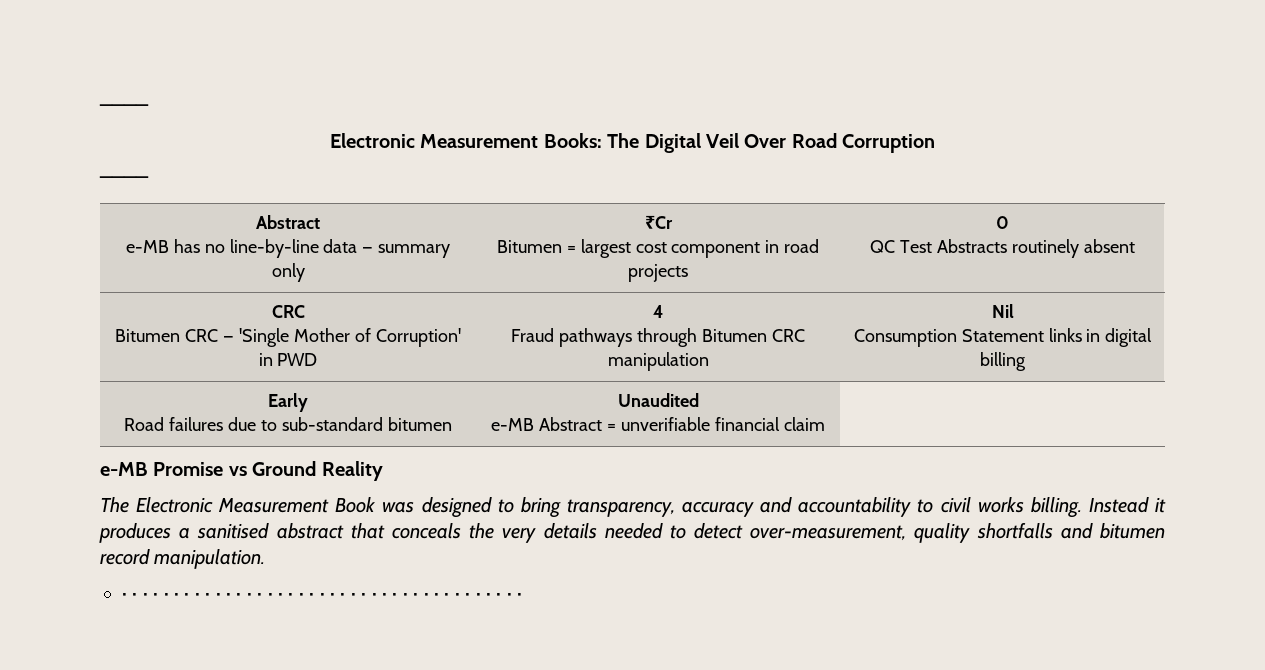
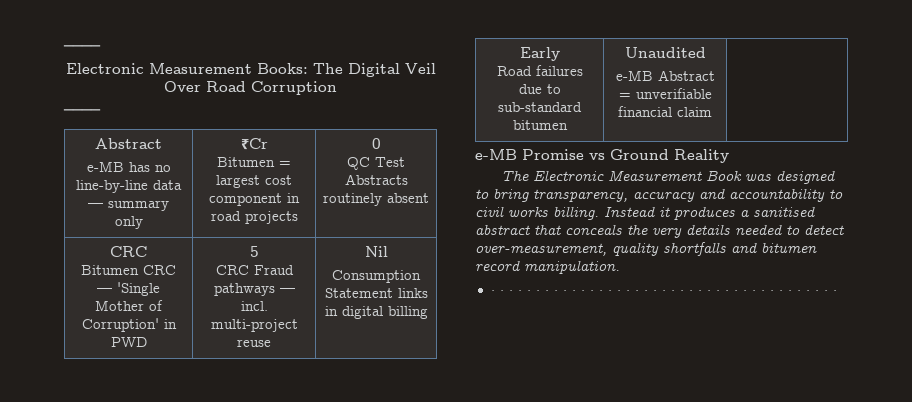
[653,305,663,318] [511,328,805,347] [607,352,709,371] 4 // Fraud pathways through Bitumen CRC manipulation -> [249,246,259,257] [215,265,294,275] [213,283,295,296] [240,301,268,311] [210,319,298,332] [237,339,271,347] 5 // CRC Fraud pathways — incl. multi-project reuse

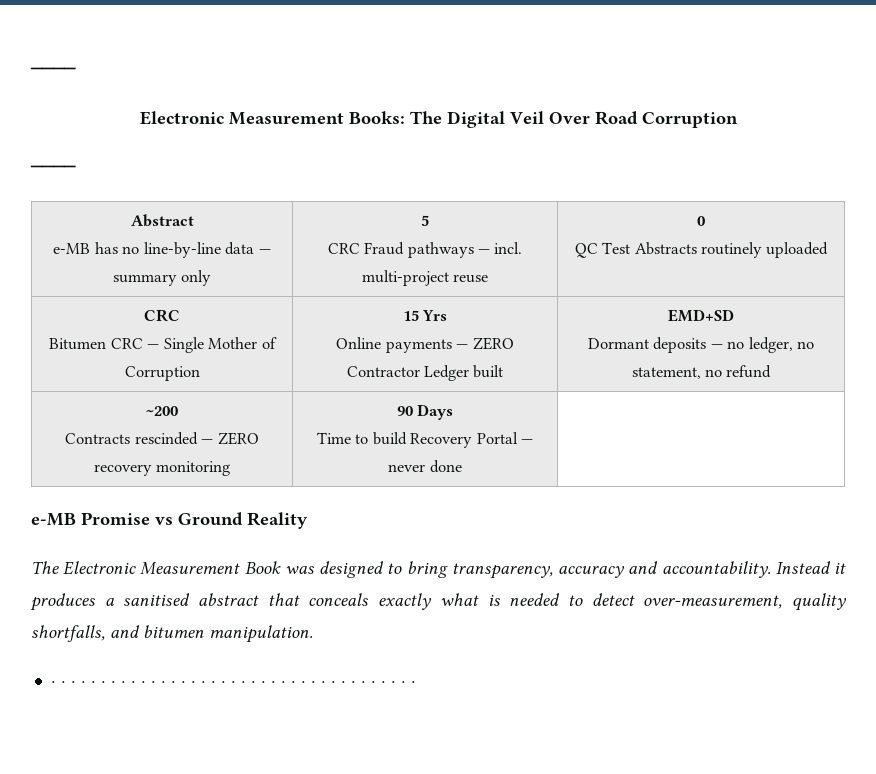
[240,138,268,150] [217,157,291,167] [216,175,292,188] [209,193,300,206] [210,211,298,224] [371,138,381,149] [347,157,405,170] [344,174,408,185] [323,193,429,206] [110,246,147,257] [81,265,176,275] [97,282,160,296] [95,300,163,311] [81,318,177,332] [110,337,147,347] | ₹Cr // Bitumen = largest cost component in road projects | 0 // QC Test Abstracts routinely absent // CRC // Bitumen CRC — 'Single Mother of Corruption' in PWD -> (212, 278) none
[364,246,388,257] [332,270,421,283] [324,288,428,298] [324,306,428,319] [519,47,560,61] [496,65,583,76] [518,84,561,94] [498,102,582,112] [512,120,568,130] [624,47,706,58] [615,70,715,81] [618,88,712,99] [618,106,712,117] Nil // Consumption Statement links in digital billing // Early // Road failures due to sub-standard bitumen | Unaudited // e-MB Abstract = unverifiable financial claim -> [697,216,705,226] [574,242,829,258] [144,309,180,322] [49,337,277,353] [124,366,200,381] [402,310,448,321] [336,337,514,353] [346,365,504,381] [668,309,734,322] [587,337,815,353] [631,365,772,379] [146,406,178,416] [65,432,259,445] [93,461,231,476] [396,404,454,420] [316,432,534,448] [388,460,462,473] 0 // QC Test Abstracts routinely uploaded // CRC // Bitumen CRC — Single Mother of Corruption | 15 Yrs // Online payments — ZERO Contractor Ledger built | EMD+SD // Dormant deposits — no ledger, no statement, no refund // ~200 // Contracts rescinded — ZERO recovery monitoring | 90 Days // Time to build Recovery Portal — never done
[729,188,843,202] [475,206,599,220] accountability to civil works billing. -> [661,561,771,578] accountability.
[627,224,730,238] the very details -> [378,593,500,610] exactly what is
[663,242,726,256] shortfalls -> [31,625,105,642] shortfalls,
[475,260,520,271] record -> (204, 631) none
[823,290,837,294] · · -> (417, 684) none

